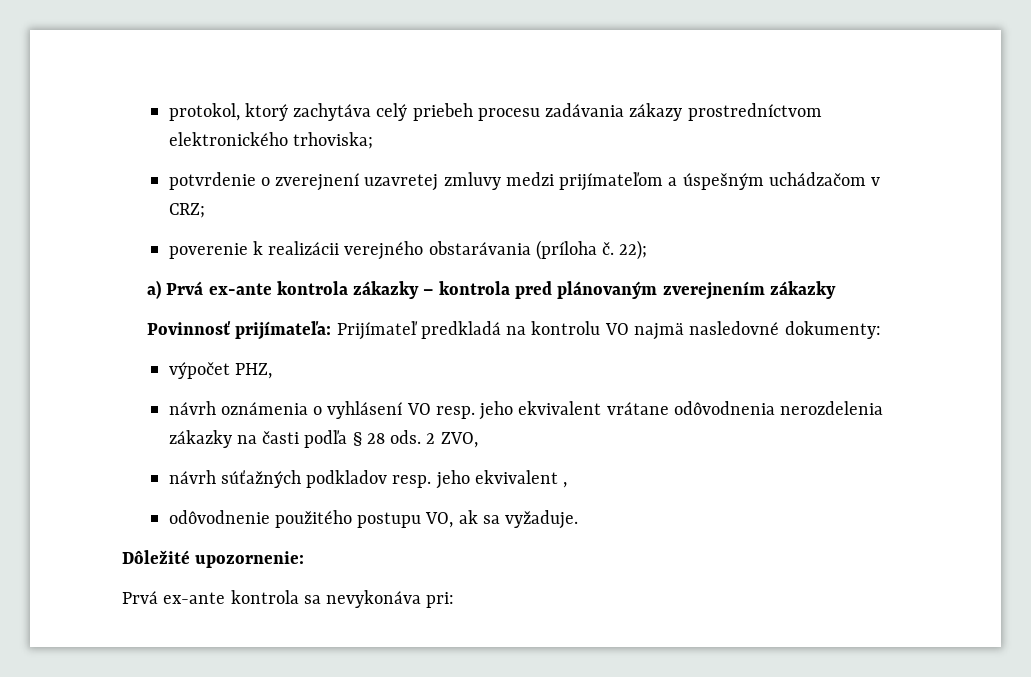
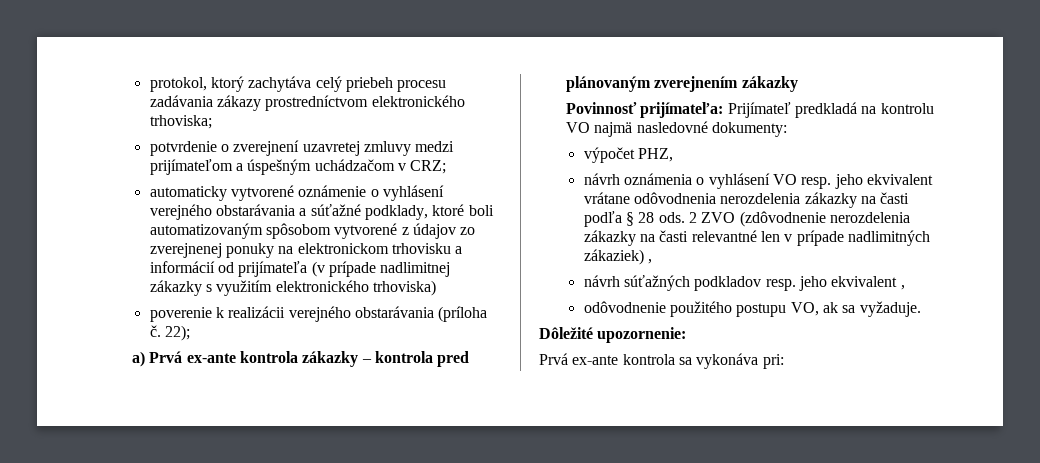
(205, 210) none -> [149,185,444,201] [149,204,494,220] [149,223,476,239] [149,243,463,258] [149,261,451,277] [149,280,436,296] // automaticky vytvorené oznámenie o vyhlásení verejného obstarávania a súťažné podklady, ktoré boli automatizovaným spôsobom vytvorené z údajov zo zverejnenej ponuky na elektronickom trhovisku a informácií od prijímateľa (v prípade nadlimitnej zákazky s využitím elektronického trhoviska)
[440,432,478,448] ZVO, -> [701,211,910,227] [583,230,930,246] [583,249,652,265] ZVO (zdôvodnenie nerozdelenia zákazky na časti relevantné len v prípade nadlimitných zákaziek) ,
[326,590,422,608] nevykonáva -> [696,353,759,369] vykonáva

